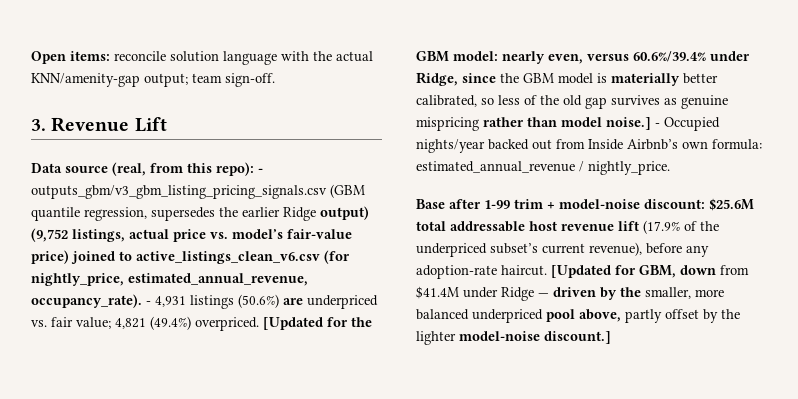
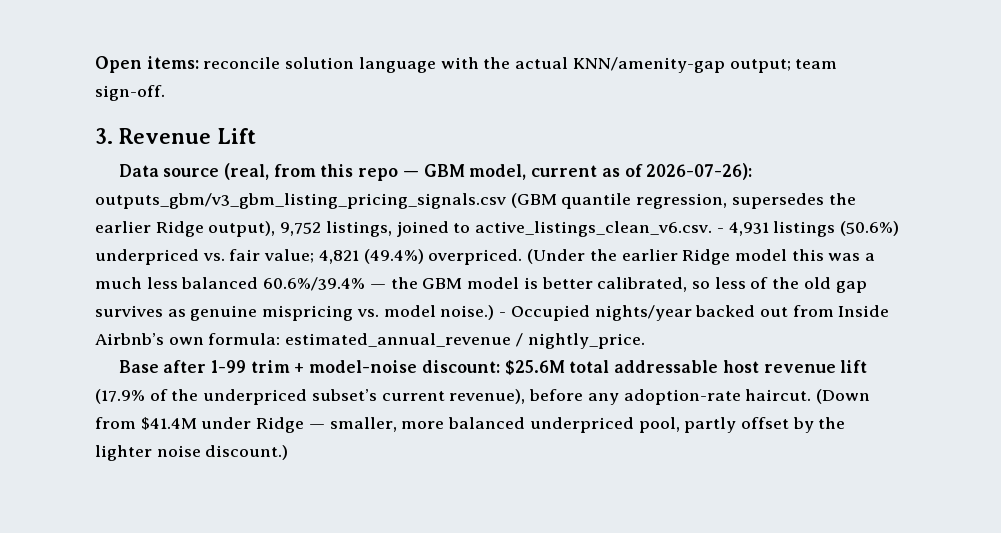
[216,162,263,176] repo): - -> [358,163,753,181] repo — GBM model, current as of 2026-07-26):
[320,206,369,220] [31,228,352,242] [31,250,350,264] [31,273,308,286] [31,294,142,308] output) (9,752 listings, actual price vs. model’s fair-value price) joined to active_listings_clean_v6.csv (for nightly_price, estimated_annual_revenue, occupancy_rate). -> [208,221,713,237] output), 9,752 listings, joined to active_listings_clean_v6.csv.
[283,298,303,305] are -> (899, 228) none
[263,317,372,330] [416,51,750,64] [416,72,496,86] [Updated for the GBM model: nearly even, versus 60.6%/39.4% under Ridge, since -> [527,249,876,265] [95,277,386,291] (Under the earlier Ridge model this was a much less balanced 60.6%/39.4% —
[611,73,680,86] materially -> (538, 283) none
[483,117,651,130] rather than model noise.] -> [356,305,495,320] vs. model noise.)
[551,265,716,278] [Updated for GBM, down -> [815,389,870,404] (Down
[553,287,641,300] driven by the -> (325, 426) none
[546,309,621,322] pool above, -> [638,417,680,433] pool,
[459,331,611,344] model-noise discount.] -> [156,445,289,460] noise discount.)

